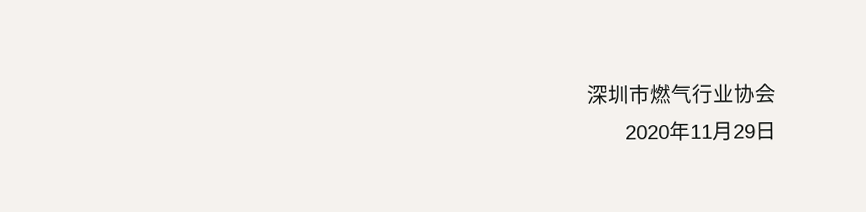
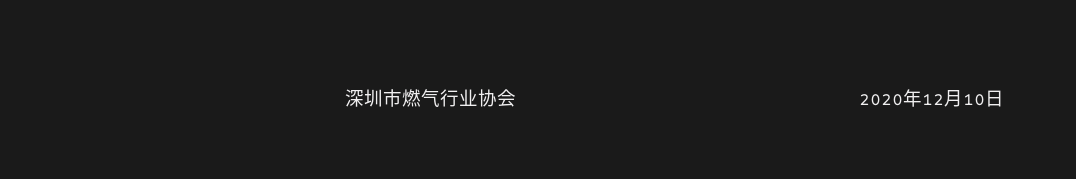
[690,121,756,141] 11月29 -> [922,90,985,107] 12月10

